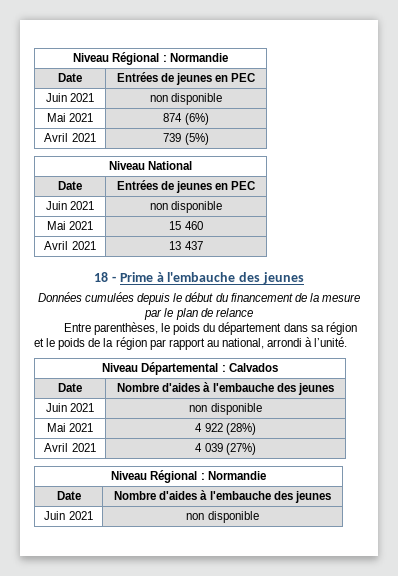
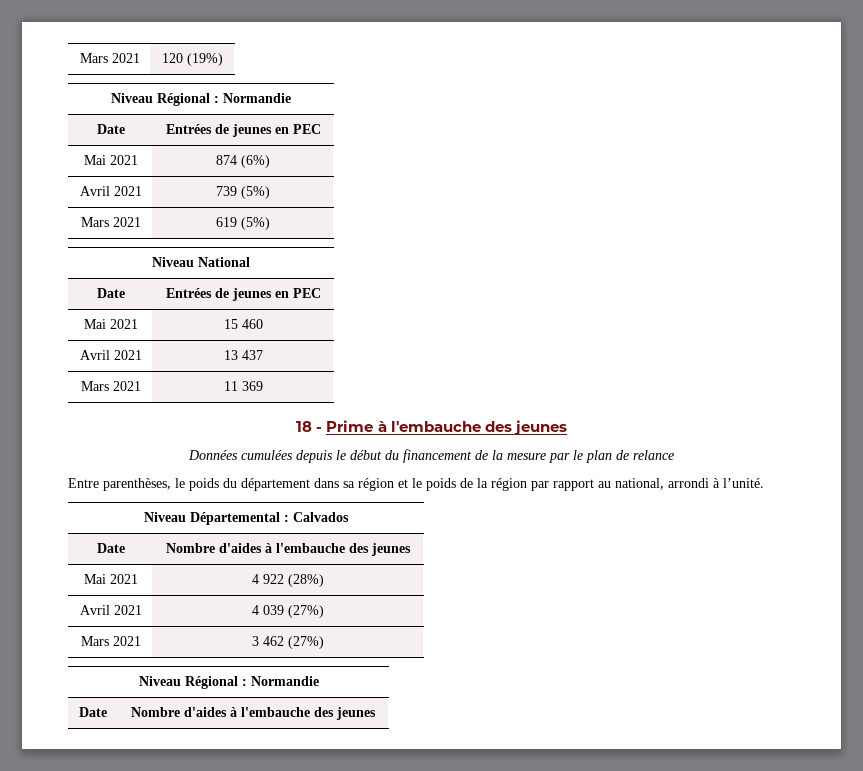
(73, 57) none -> [79,53,140,63] [162,53,223,66] Mars 2021 | 120 (19%) //
[45,93,95,102] [149,93,223,105] // Juin 2021 | non disponible -> (321, 129) none
(209, 139) none -> [80,217,141,227] [216,217,270,230] // Mars 2021 | 619 (5%)
[45,201,95,210] [149,201,223,213] // Juin 2021 | non disponible -> (321, 293) none
(203, 245) none -> [80,381,141,391] [223,381,263,391] // Mars 2021 | 11 369
[45,403,95,412] [189,403,262,415] // Juin 2021 | non disponible -> (411, 549) none
(256, 449) none -> [80,636,141,646] [252,636,324,649] // Mars 2021 | 3 462 (27%)
[44,511,93,520] [186,511,259,523] // Juin 2021 | non disponible -> (376, 713) none

